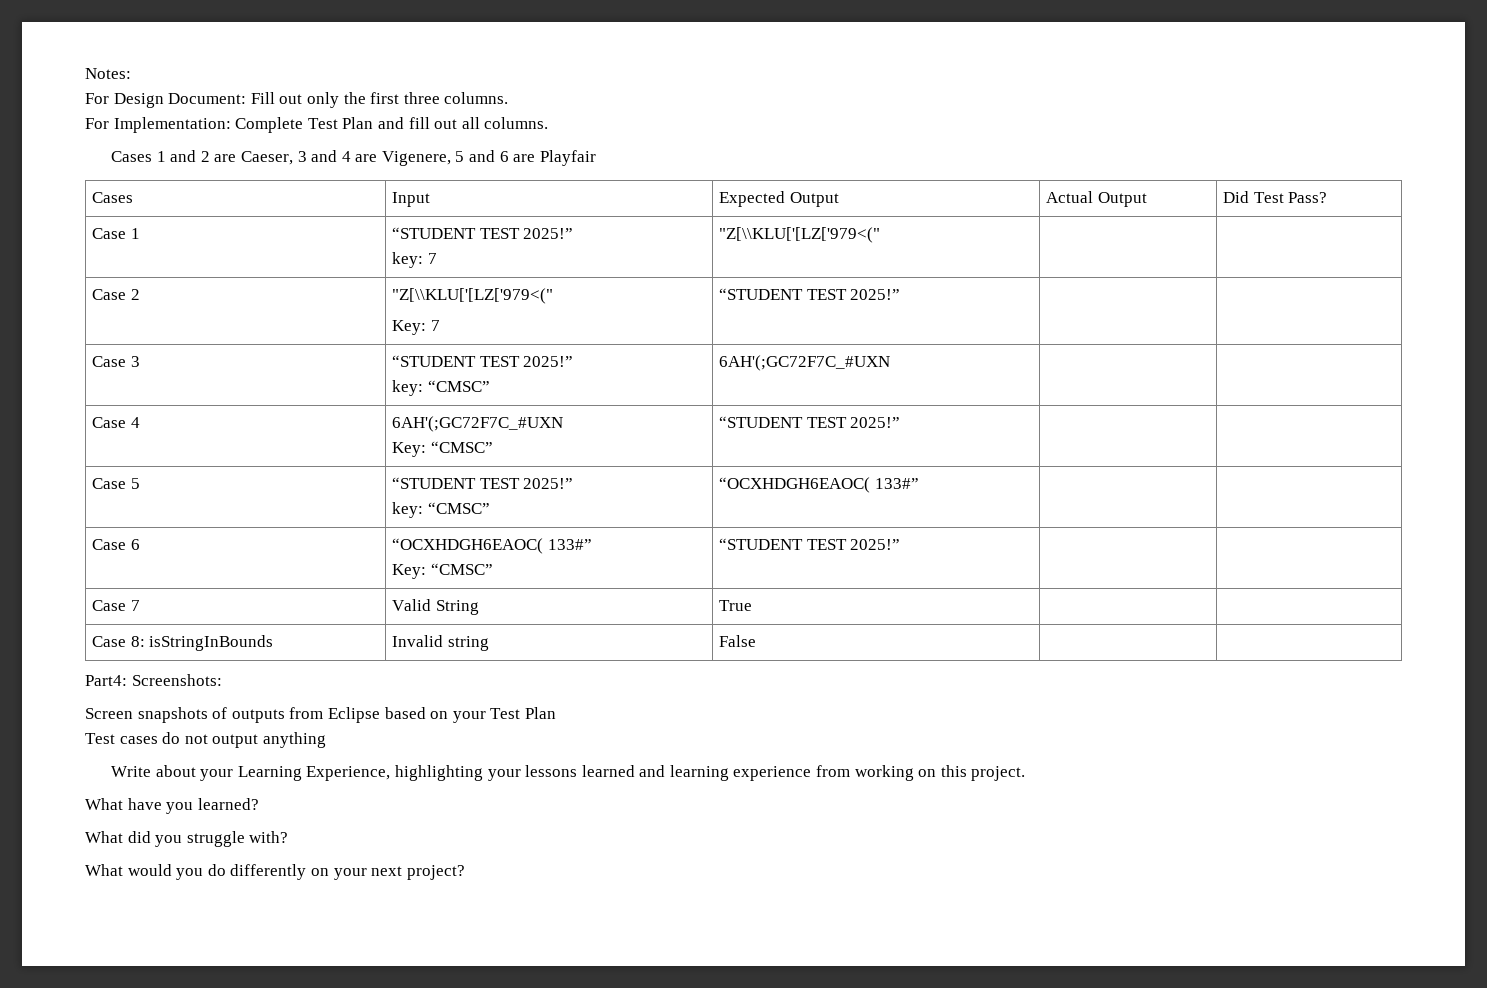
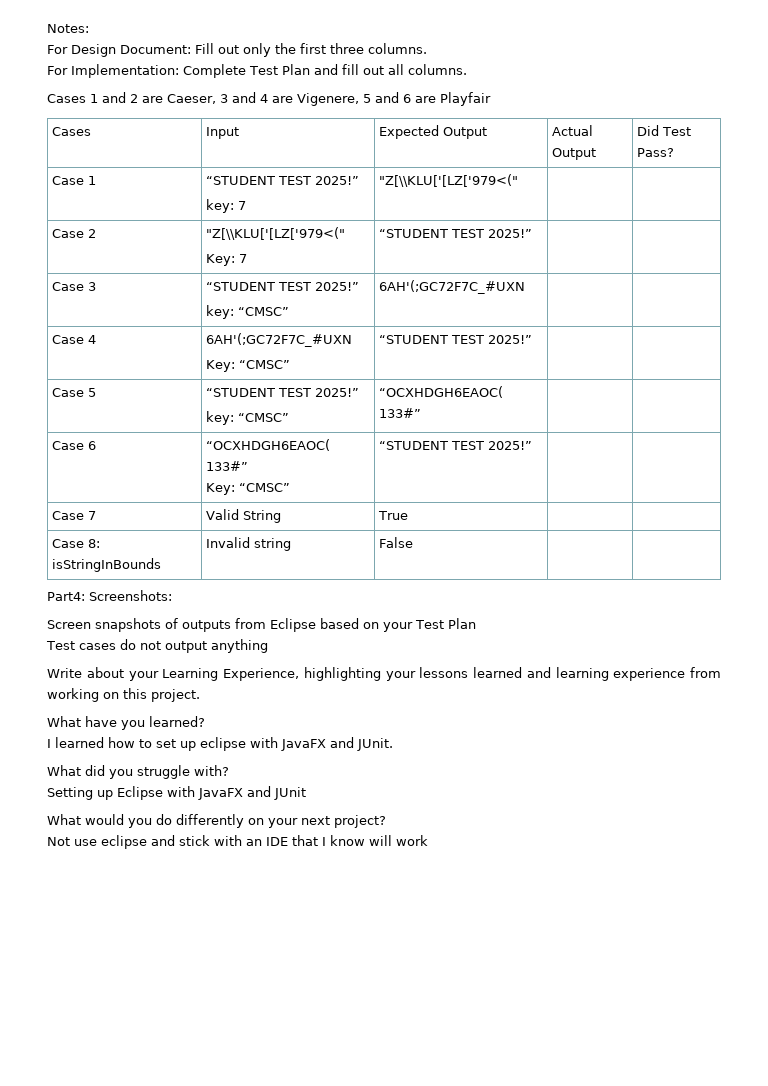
(259, 804) none -> [47,737,393,751] // I learned how to set up eclipse with JavaFX and JUnit.
(289, 837) none -> [47,786,306,800] // Setting up Eclipse with JavaFX and JUnit
(465, 872) none -> [47,835,428,849] // Not use eclipse and stick with an IDE that I know will work

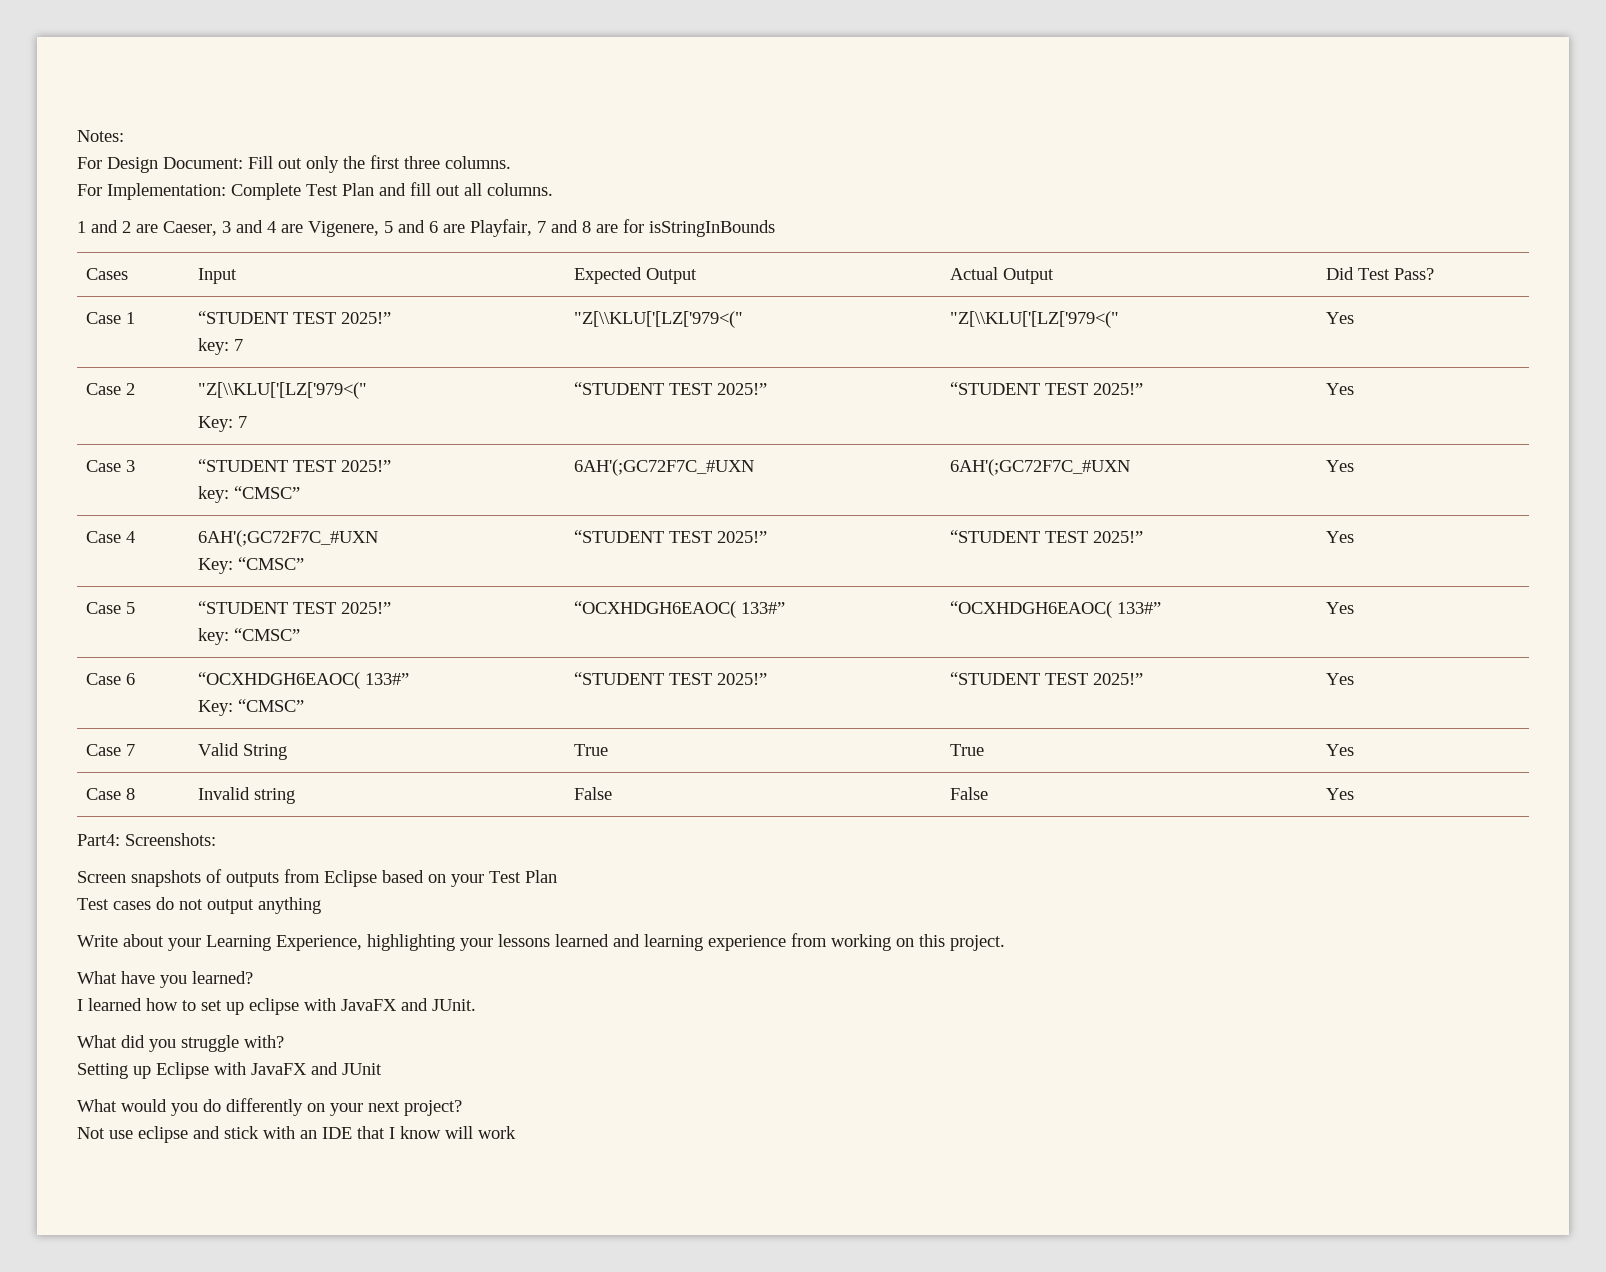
[47,94,86,103] Cases -> (553, 189) none
[440,92,491,106] Playfair -> [470,219,775,237] Playfair, 7 and 8 are for isStringInBounds
(519, 180) | -> [949,311,1119,328] [1325,312,1354,324] "Z[\\KLU['[LZ['979<(" | Yes
(533, 233) | -> [949,382,1143,395] [1325,383,1354,395] “STUDENT TEST 2025!” | Yes
(526, 287) | -> [949,459,1130,476] [1325,460,1354,472] 6AH'(;GC72F7C_#UXN | Yes
(533, 339) | -> [949,530,1143,543] [1325,531,1354,543] “STUDENT TEST 2025!” | Yes
(422, 413) | -> [949,601,1161,618] [1325,602,1354,614] “OCXHDGH6EAOC( 133#” | Yes
(533, 445) | -> [949,672,1143,685] [1325,673,1354,685] “STUDENT TEST 2025!” | Yes
[52,539,101,548] [52,558,162,572] | // Case 8: isStringInBounds -> [949,744,984,756] [1325,744,1354,756] [85,788,135,800] True | Yes // Case 8
(414, 542) | -> [949,787,988,800] [1325,788,1354,800] False | Yes

